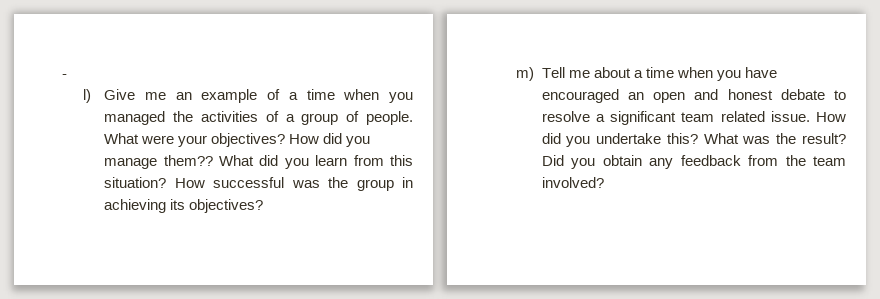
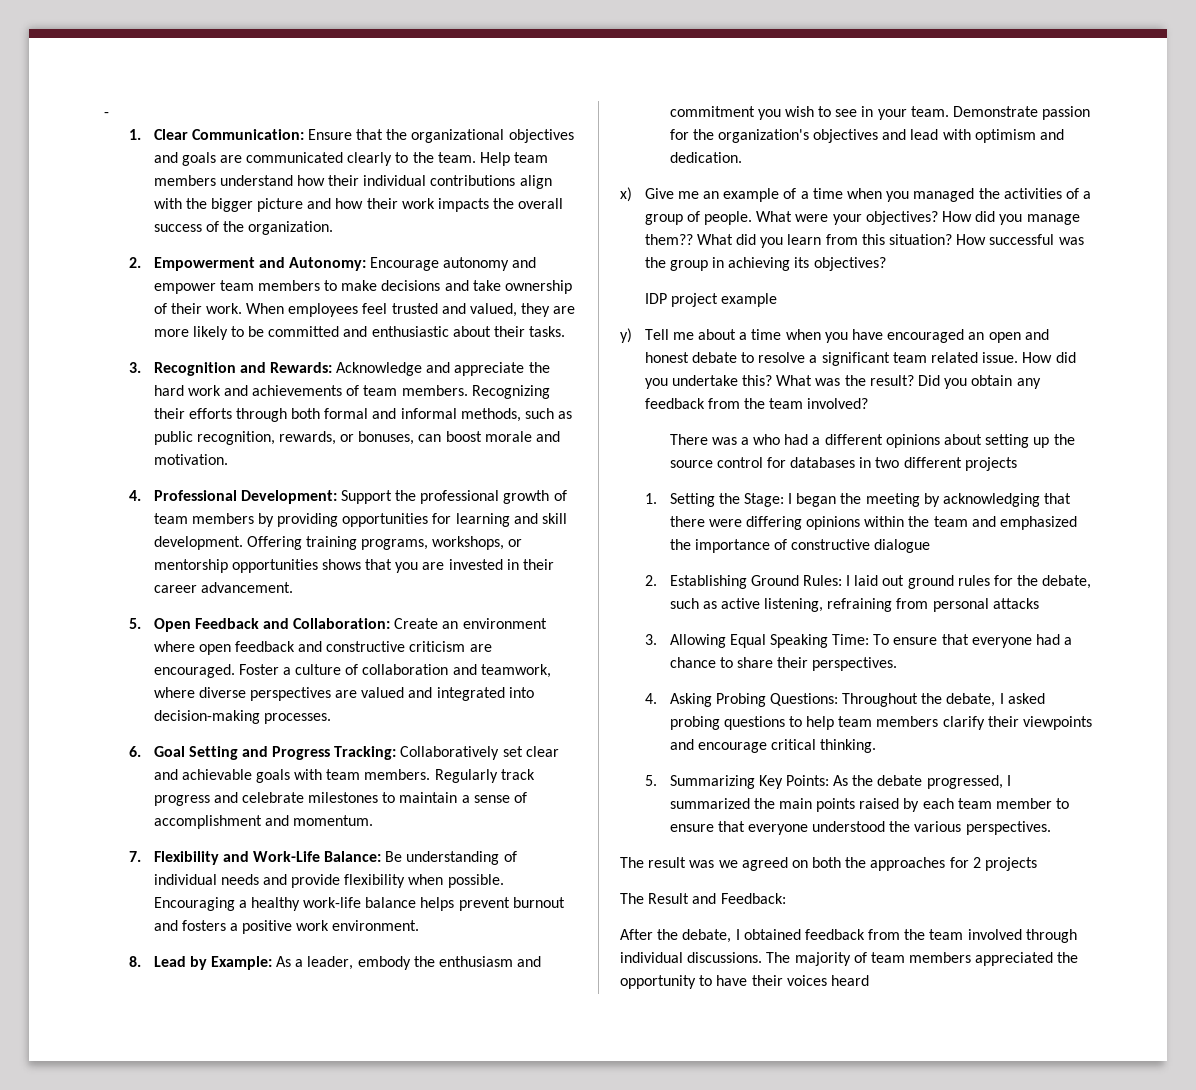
[83,89,92,103] l) -> [128,129,574,143] [153,152,549,166] [153,175,552,189] [153,198,564,212] [153,221,334,235] [128,257,537,271] [153,280,572,294] [153,303,576,317] [153,326,566,340] [128,362,550,376] [153,385,550,399] [153,408,573,422] [153,431,560,445] [153,454,228,465] [128,490,567,504] [153,513,567,527] [153,536,523,550] [153,559,554,573] [153,582,293,593] [128,618,547,632] [153,641,492,655] [153,664,551,678] [153,687,534,701] [153,710,331,724] [128,746,559,760] [153,769,535,783] [153,792,527,806] [153,815,373,829] [128,851,517,865] [153,874,504,888] [153,897,565,911] [153,920,420,934] [128,956,542,970] [669,106,1091,120] [669,129,1064,143] [669,152,742,163] [620,187,632,202] 1. Clear Communication: Ensure that the organizational objectives and goals are communicated clearly to the team. Help team members understand how their individual contributions align with the bigger picture and how their work impacts the overall success of the organization. // 2. Empowerment and Autonomy: Encourage autonomy and empower team members to make decisions and take ownership of their work. When employees feel trusted and valued, they are more likely to be committed and enthusiastic about their tasks. // 3. Recognition and Rewards: Acknowledge and appreciate the hard work and achievements of team members. Recognizing their efforts through both formal and informal methods, such as public recognition, rewards, or bonuses, can boost morale and motivation. // 4. Professional Development: Support the professional growth of team members by providing opportunities for learning and skill development. Offering training programs, workshops, or mentorship opportunities shows that you are invested in their career advancement. // 5. Open Feedback and Collaboration: Create an environment where open feedback and constructive criticism are encouraged. Foster a culture of collaboration and teamwork, where diverse perspectives are valued and integrated into decision-making processes. // 6. Goal Setting and Progress Tracking: Collaboratively set clear and achievable goals with team members. Regularly track progress and celebrate milestones to maintain a sense of accomplishment and momentum. // 7. Flexibility and Work-Life Balance: Be understanding of individual needs and provide flexibility when possible. Encouraging a healthy work-life balance helps prevent burnout and fosters a positive work environment. // 8. Lead by Example: As a leader, embody the enthusiasm and commitment you wish to see in your team. Demonstrate passion for the organization's objectives and lead with optimism and dedication. // x)
[516,67,535,81] m) -> [644,293,778,307] [620,328,632,343] IDP project example // y)
(604, 182) none -> [669,434,1075,448] [669,457,1017,471] [644,493,1072,507] [669,516,1077,530] [669,539,931,553] [644,575,1092,589] [669,598,1039,612] [644,634,1073,648] [669,657,898,671] [644,693,1045,707] [669,716,1092,730] [669,739,877,753] [644,775,1011,789] [669,798,1070,812] [669,821,1051,835] [620,857,1038,871] [620,893,786,904] [620,929,1077,943] [620,952,1079,966] [620,975,869,989] // There was a who had a different opinions about setting up the source control for databases in two different projects // 1. Setting the Stage: I began the meeting by acknowledging that there were differing opinions within the team and emphasized the importance of constructive dialogue // 2. Establishing Ground Rules: I laid out ground rules for the debate, such as active listening, refraining from personal attacks // 3. Allowing Equal Speaking Time: To ensure that everyone had a chance to share their perspectives. // 4. Asking Probing Questions: Throughout the debate, I asked probing questions to help team members clarify their viewpoints and encourage critical thinking. // 5. Summarizing Key Points: As the debate progressed, I summarized the main points raised by each team member to ensure that everyone understood the various perspectives. // The result was we agreed on both the approaches for 2 projects // The Result and Feedback: // After the debate, I obtained feedback from the team involved through individual discussions. The majority of team members appreciated the opportunity to have their voices heard

